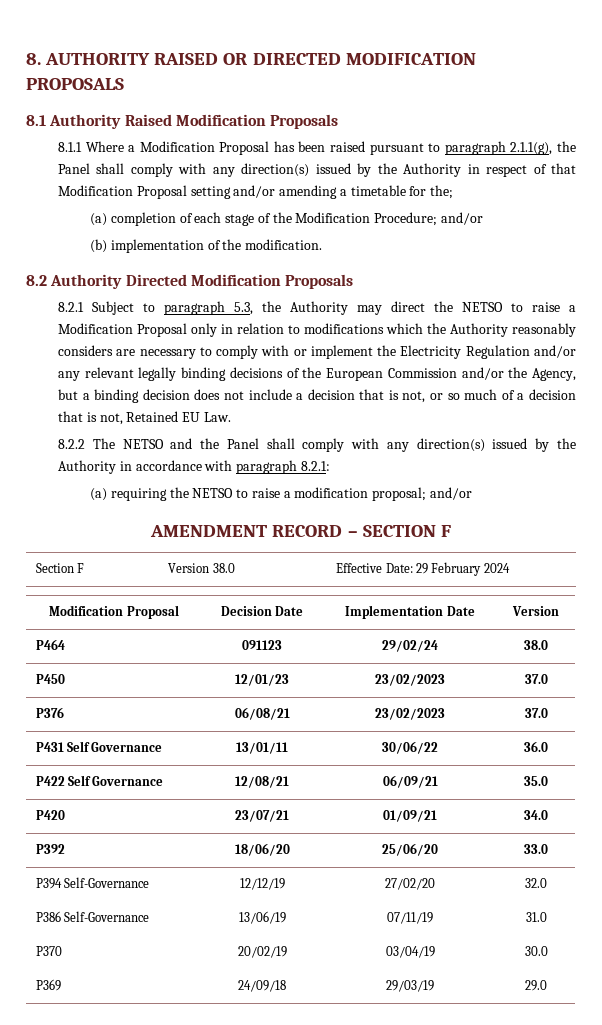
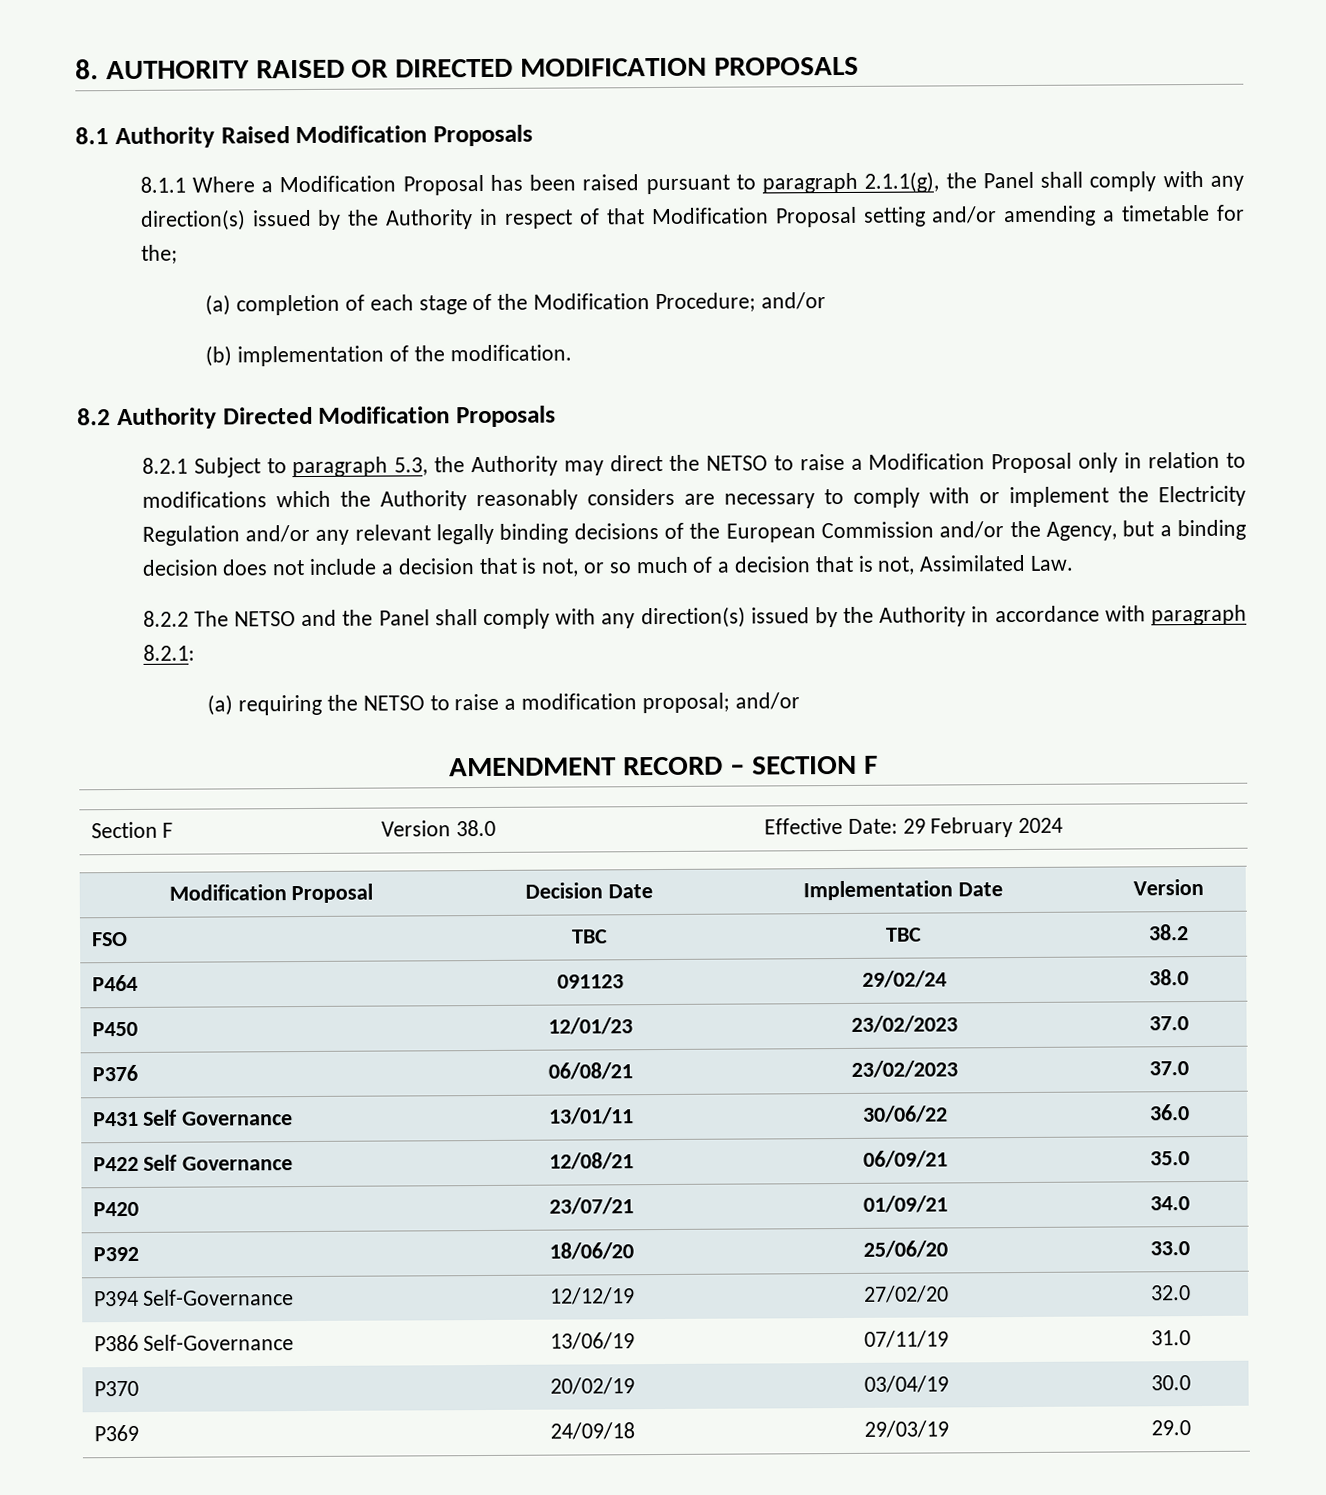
[126,411,201,422] Retained EU -> [919,554,1027,572] Assimilated
(559, 611) none -> [91,931,128,947] [572,929,608,944] [886,927,922,942] [1148,924,1189,941] // FSO | TBC | TBC | 38.2

